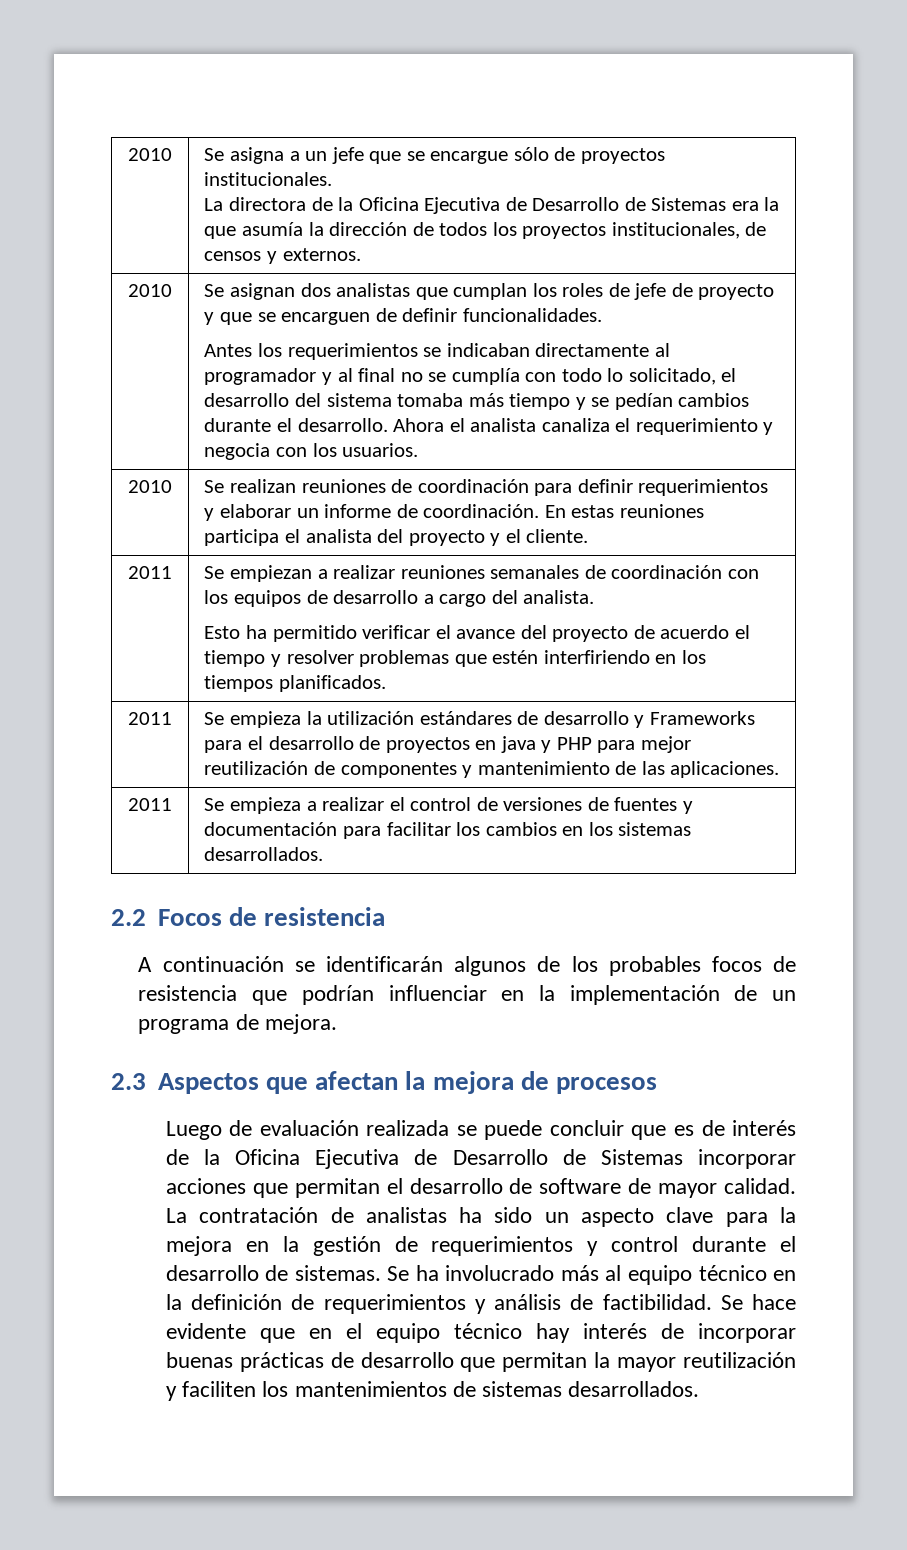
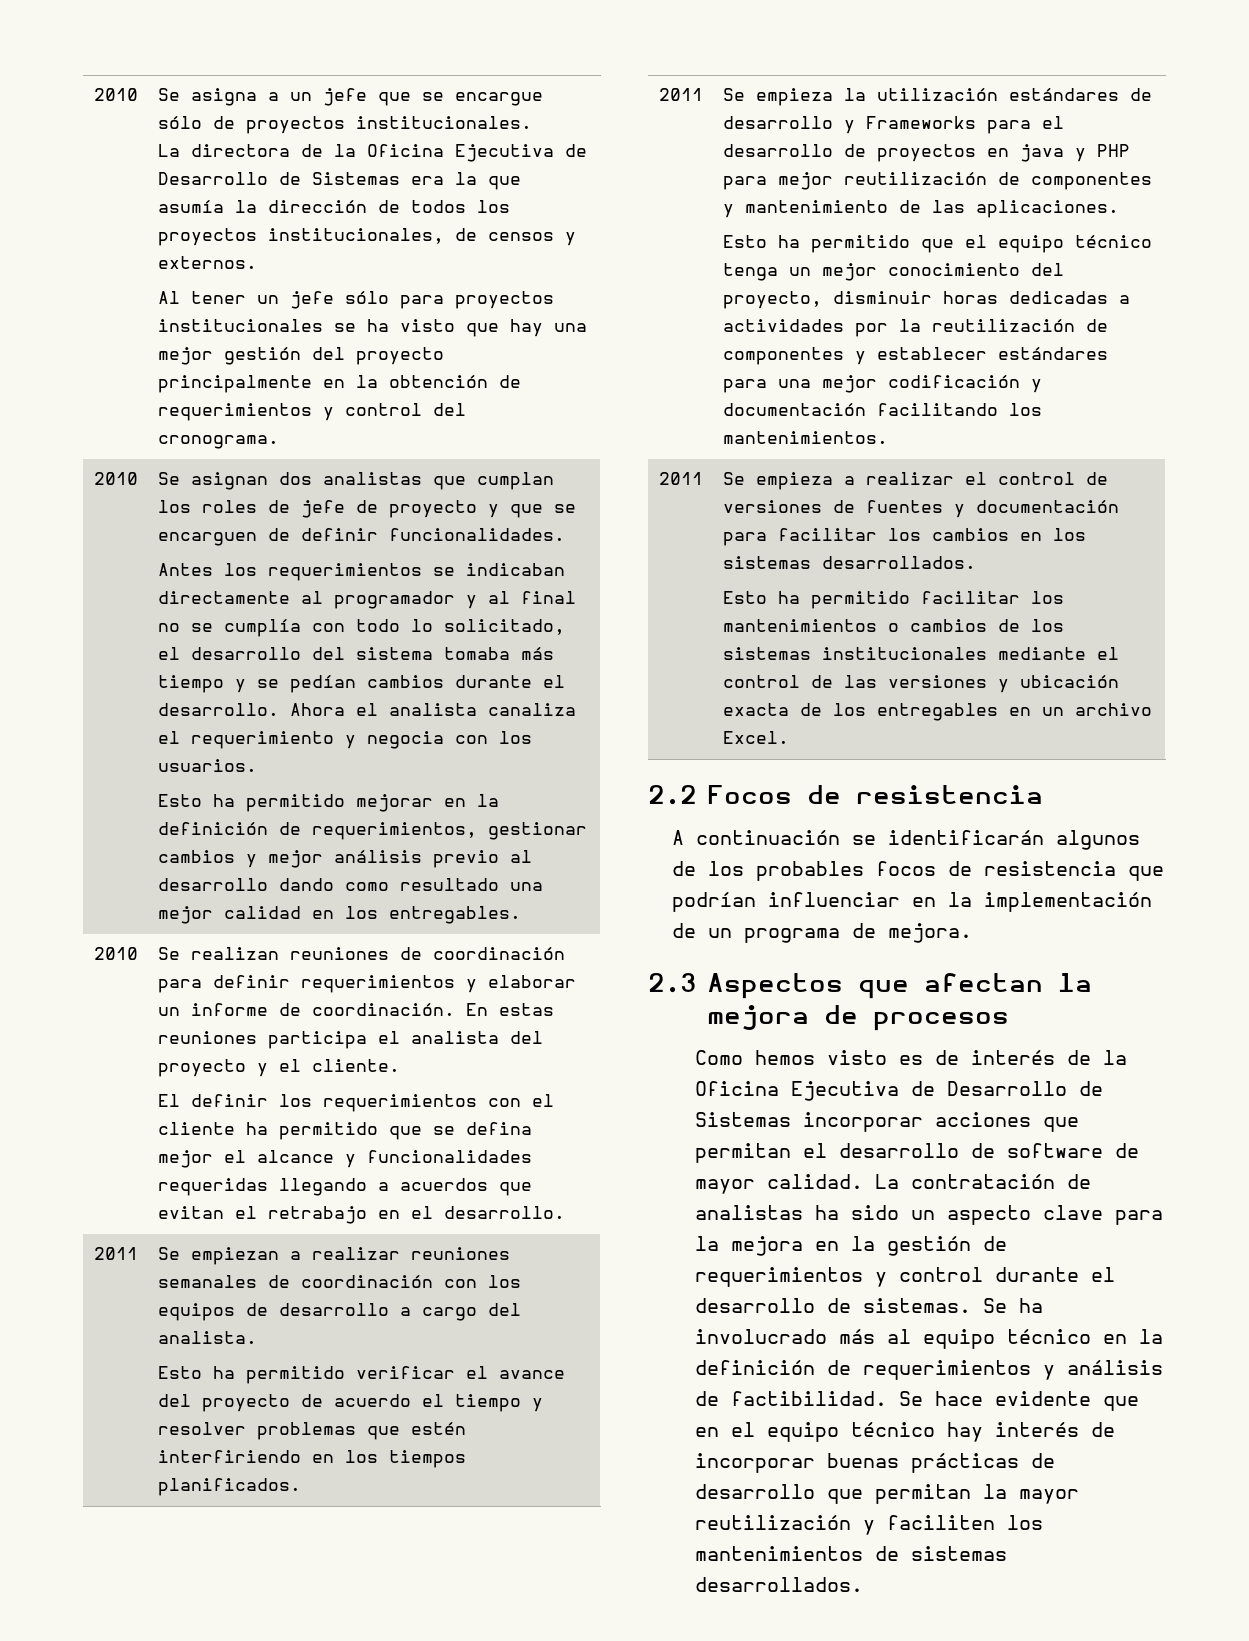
(361, 254) none -> [158,291,555,309] [158,319,588,337] [158,347,445,365] [158,375,522,393] [158,403,467,421] [158,435,280,449] // Al tener un jefe sólo para proyectos institucionales se ha visto que hay una mejor gestión del proyecto principalmente en la obtención de requerimientos y control del cronograma.
(419, 450) none -> [158,794,500,812] [158,822,588,840] [158,850,533,868] [158,878,544,891] [158,906,522,924] // Esto ha permitido mejorar en la definición de requerimientos, gestionar cambios y mejor análisis previo al desarrollo dando como resultado una mejor calidad en los entregables.
(589, 536) none -> [158,1094,555,1112] [158,1122,533,1140] [158,1150,533,1168] [158,1178,533,1196] [158,1206,566,1224] // El definir los requerimientos con el cliente ha permitido que se defina mejor el alcance y funcionalidades requeridas llegando a acuerdos que evitan el retrabajo en el desarrollo.
(780, 769) none -> [723,235,1153,253] [723,263,1065,281] [723,291,1131,309] [723,319,1109,337] [723,347,1109,365] [723,375,1043,393] [723,403,1043,416] [723,431,889,444] // Esto ha permitido que el equipo técnico tenga un mejor conocimiento del proyecto, disminuir horas dedicadas a actividades por la reutilización de componentes y establecer estándares para una mejor codificación y documentación facilitando los mantenimientos.
(324, 854) none -> [723,591,1065,609] [723,619,1065,632] [723,647,1120,660] [723,675,1120,693] [723,703,1153,721] [723,731,790,744] // Esto ha permitido facilitar los mantenimientos o cambios de los sistemas institucionales mediante el control de las versiones y ubicación exacta de los entregables en un archivo Excel.
[165,1120,667,1140] Luego de evaluación realizada se puede concluir que -> [695,1050,888,1065] Como hemos visto

